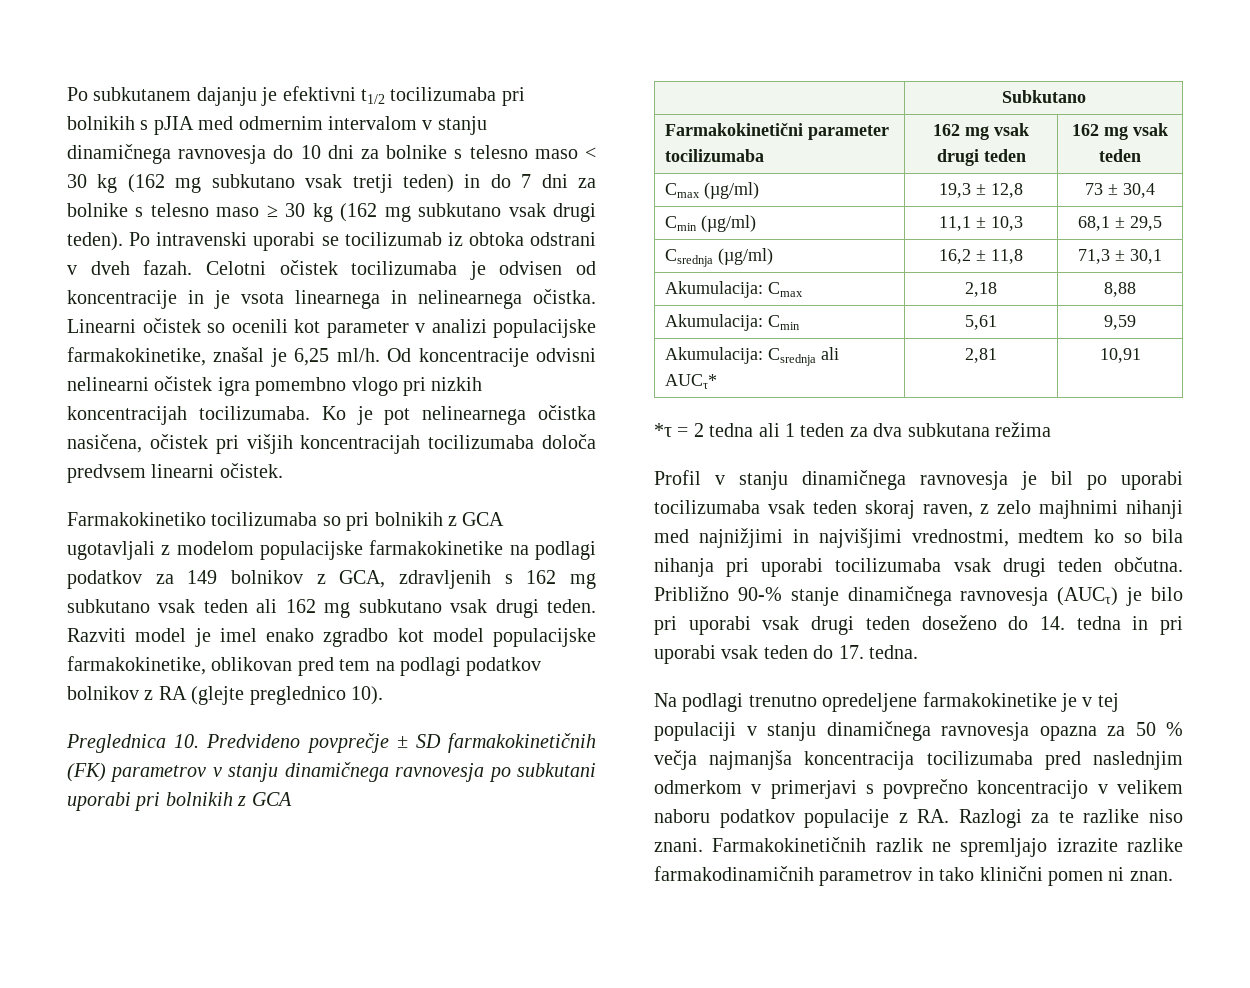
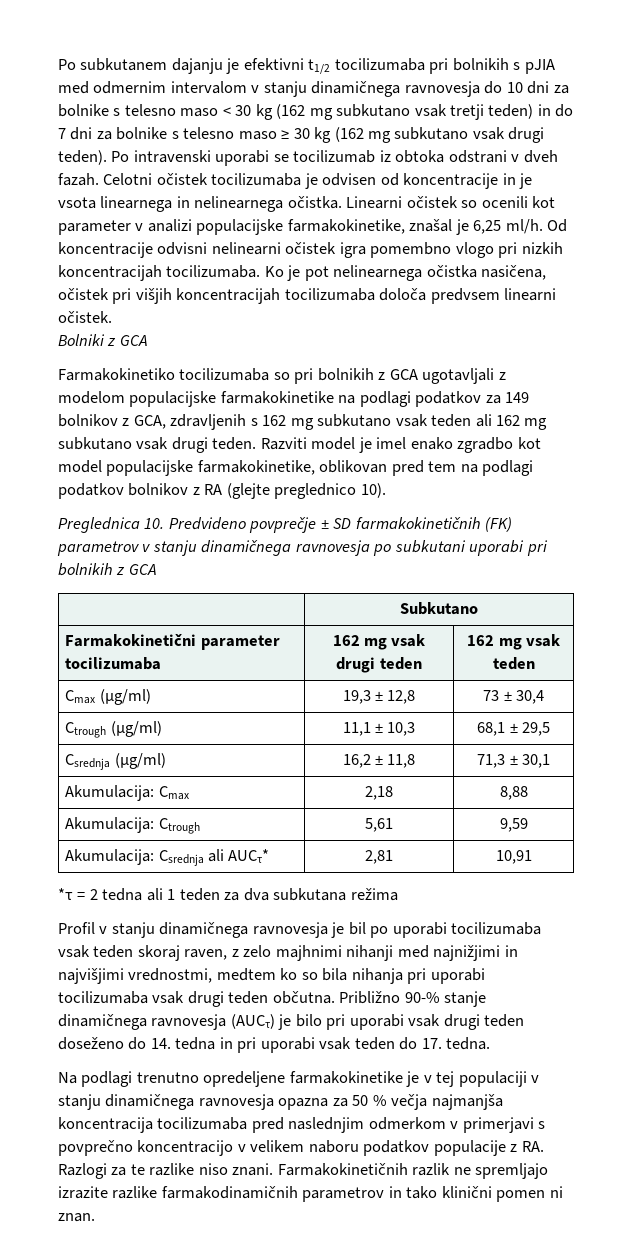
(283, 470) none -> [58,334,147,346] // Bolniki z GCA
[664,216,697,231] Cmin -> [65,722,107,738] Ctrough
[767,315,800,330] Cmin -> [158,818,200,834] Ctrough

